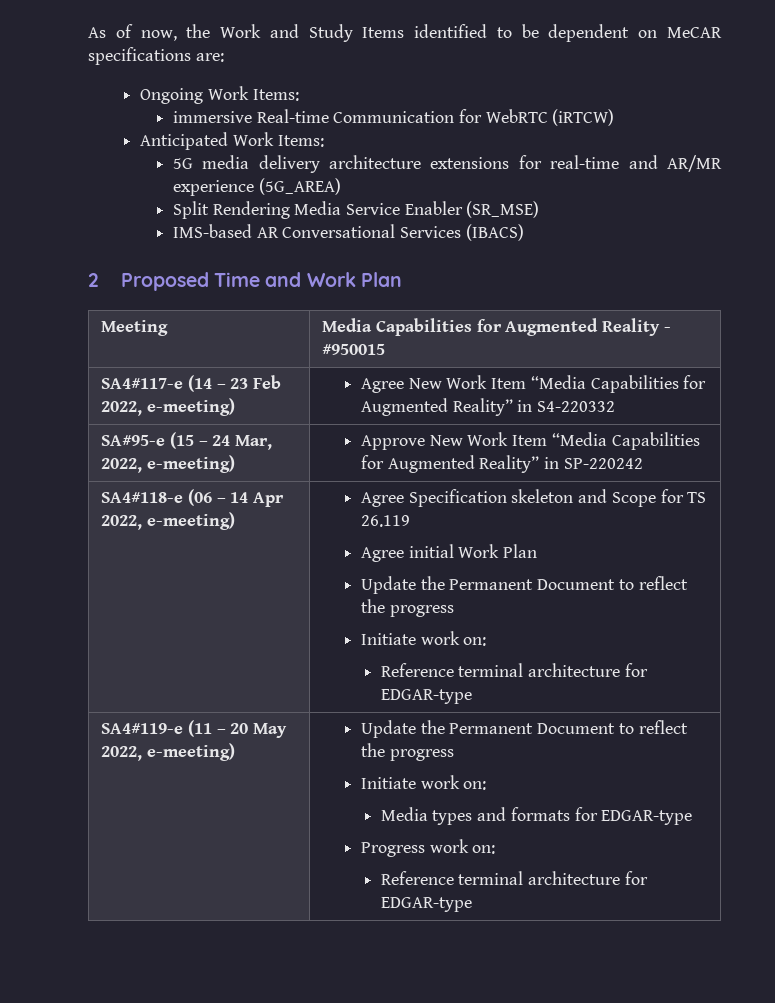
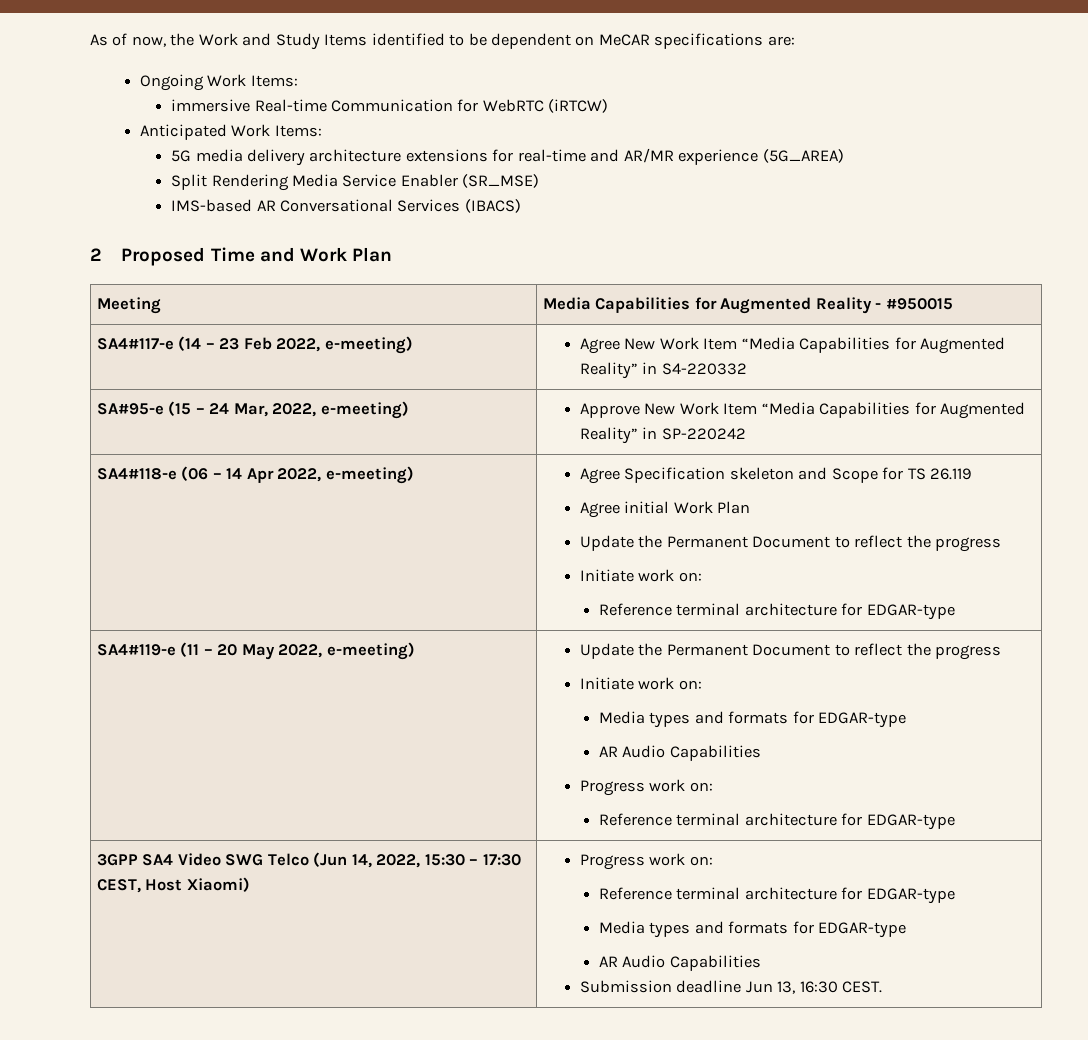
[361,839,496,857] [380,871,648,885] [380,897,472,912] // Progress work on: // Reference terminal architecture for EDGAR-type -> [598,745,761,761] [580,779,713,796] [598,813,955,830] [96,852,521,868] [96,877,250,893] [580,853,713,870] [598,887,955,904] [598,921,907,938] [598,955,761,971] [580,980,883,994] // AR Audio Capabilities // Progress work on: // Reference terminal architecture for EDGAR-type // 3GPP SA4 Video SWG Telco (Jun 14, 2022, 15:30 – 17:30 CEST, Host Xiaomi) | Progress work on: // Reference terminal architecture for EDGAR-type // Media types and formats for EDGAR-type // AR Audio Capabilities // Submission deadline Jun 13, 16:30 CEST.

